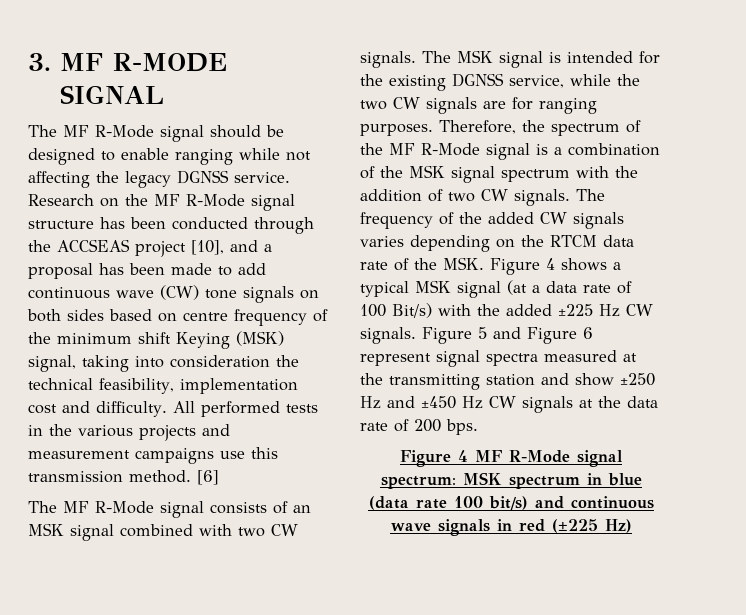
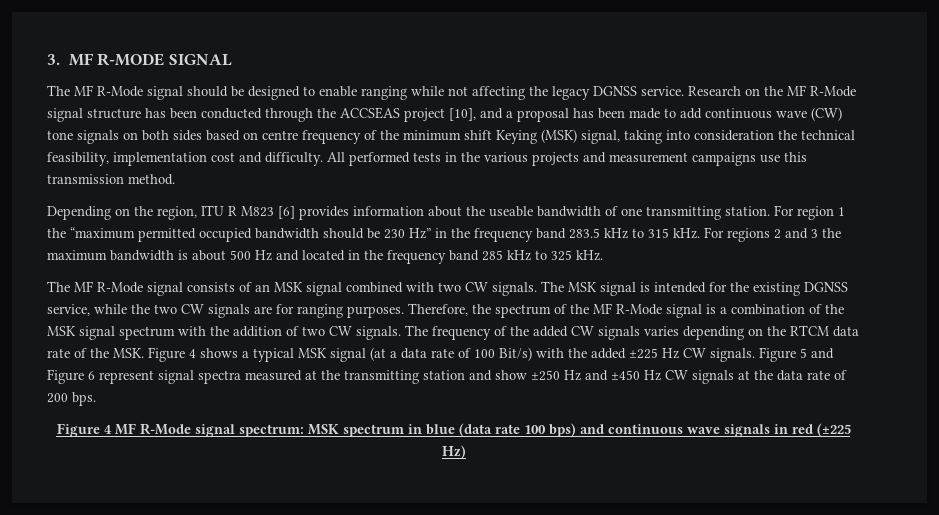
[197,470,219,485] [6] -> [47,205,845,220] [47,227,841,242] [47,250,603,264] // Depending on the region, ITU R M823 [6] provides information about the useable bandwidth of one transmitting station. For region 1 the “maximum permitted occupied bandwidth should be 230 Hz” in the frequency band 283.5 kHz to 315 kHz. For regions 2 and 3 the maximum bandwidth is about 500 Hz and located in the frequency band 285 kHz to 325 kHz.
[488,496,528,510] bit/s) -> [548,423,576,437] bps)

